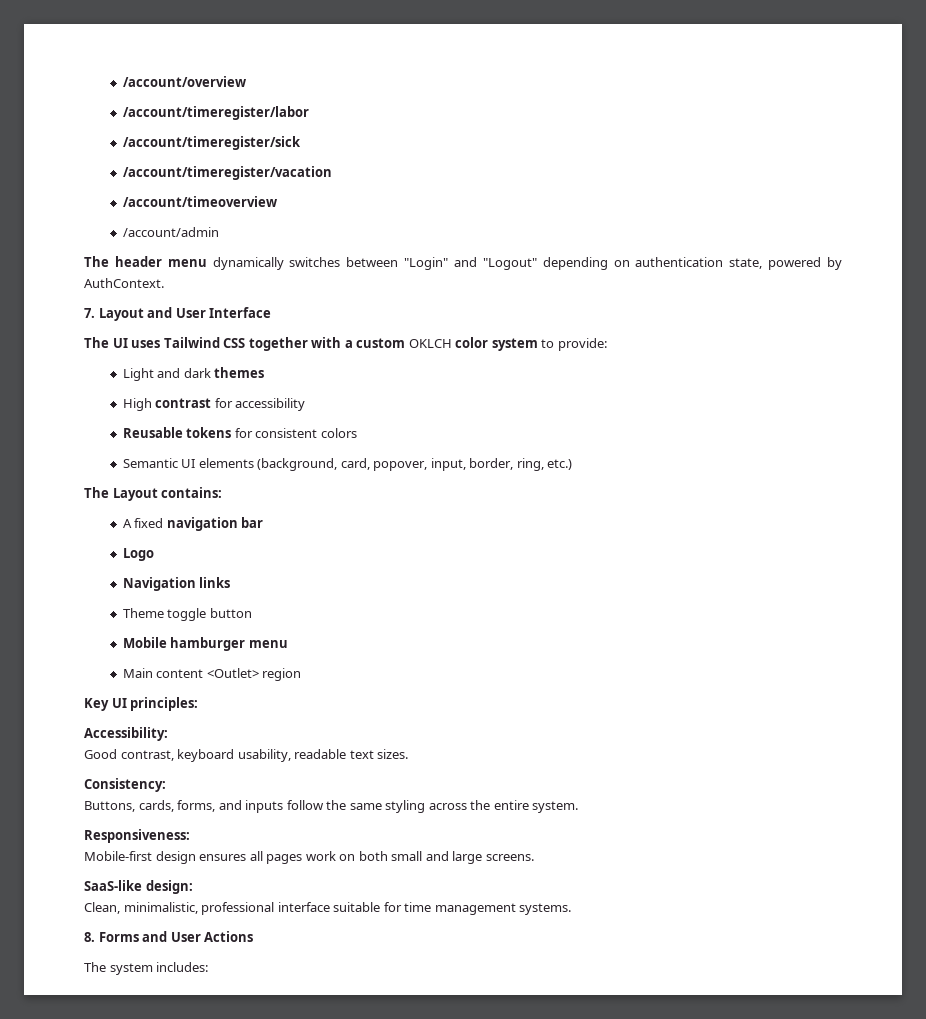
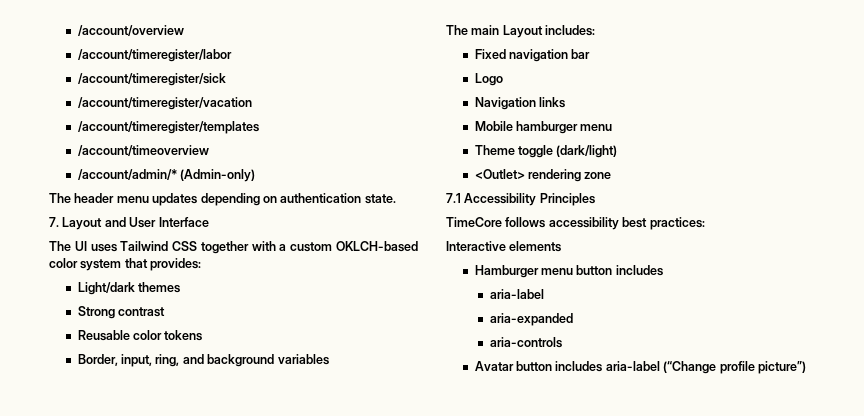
(332, 173) none -> [77,121,259,134] // /account/timeregister/templates
[122,227,219,237] /account/admin -> [77,169,256,182] /account/admin/* (Admin-only)
[212,257,842,270] [84,278,164,288] dynamically switches between "Login" and "Logout" depending on authentication state, powered by AuthContext. -> [152,193,396,206] updates depending on authentication state.
[408,339,452,348] OKLCH -> [335,241,418,252] OKLCH-based
[541,338,607,351] [122,368,211,381] to provide: // Light and dark -> [124,258,202,271] [77,282,135,295] that provides: // Light/dark
[122,398,152,411] High -> [77,306,115,319] Strong
[214,398,306,411] for accessibility -> (166, 312) none
(183, 432) none -> [133,330,163,340] color
[234,428,357,438] [122,458,573,471] [84,487,223,501] [122,518,164,528] for consistent colors // Semantic UI elements (background, card, popover, input, border, ring, etc.) // The Layout contains: // A fixed -> [77,354,329,367] [446,25,596,38] [474,49,506,59] // Border, input, ring, and background variables // The main Layout includes: // Fixed
[122,608,252,621] // Theme toggle button -> (566, 102) none
[122,668,302,681] [84,697,199,711] [84,727,168,741] [84,749,409,762] [84,778,166,792] [84,800,579,813] [84,829,190,843] [84,851,534,864] [84,880,193,894] [84,902,572,915] [84,931,254,942] [84,962,209,975] Main content <Outlet> region // Key UI principles: // Accessibility: // Good contrast, keyboard usability, readable text sizes. // Consistency: // Buttons, cards, forms, and inputs follow the same styling across the entire system. // Responsiveness: // Mobile-first design ensures all pages work on both small and large screens. // SaaS-like design: // Clean, minimalistic, professional interface suitable for time management systems. // 8. Forms and User Actions // The system includes: -> [474,145,618,158] [474,169,612,182] [446,193,595,206] [446,217,705,230] [446,241,562,252] [474,265,663,278] [489,289,544,299] [489,313,573,326] [489,337,562,348] [474,361,806,374] Theme toggle (dark/light) // <Outlet> rendering zone // 7.1 Accessibility Principles // TimeCore follows accessibility best practices: // Interactive elements // Hamburger menu button includes // aria-label // aria-expanded // aria-controls // Avatar button includes aria-label (“Change profile picture”)

